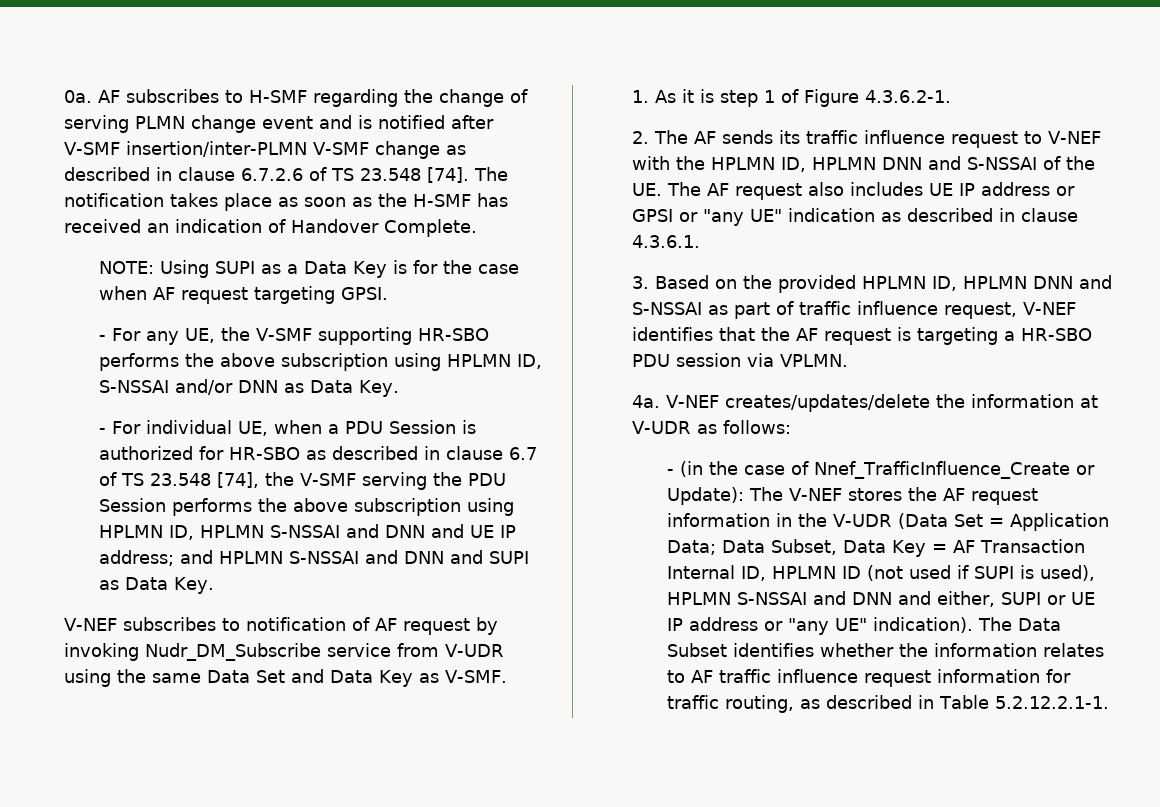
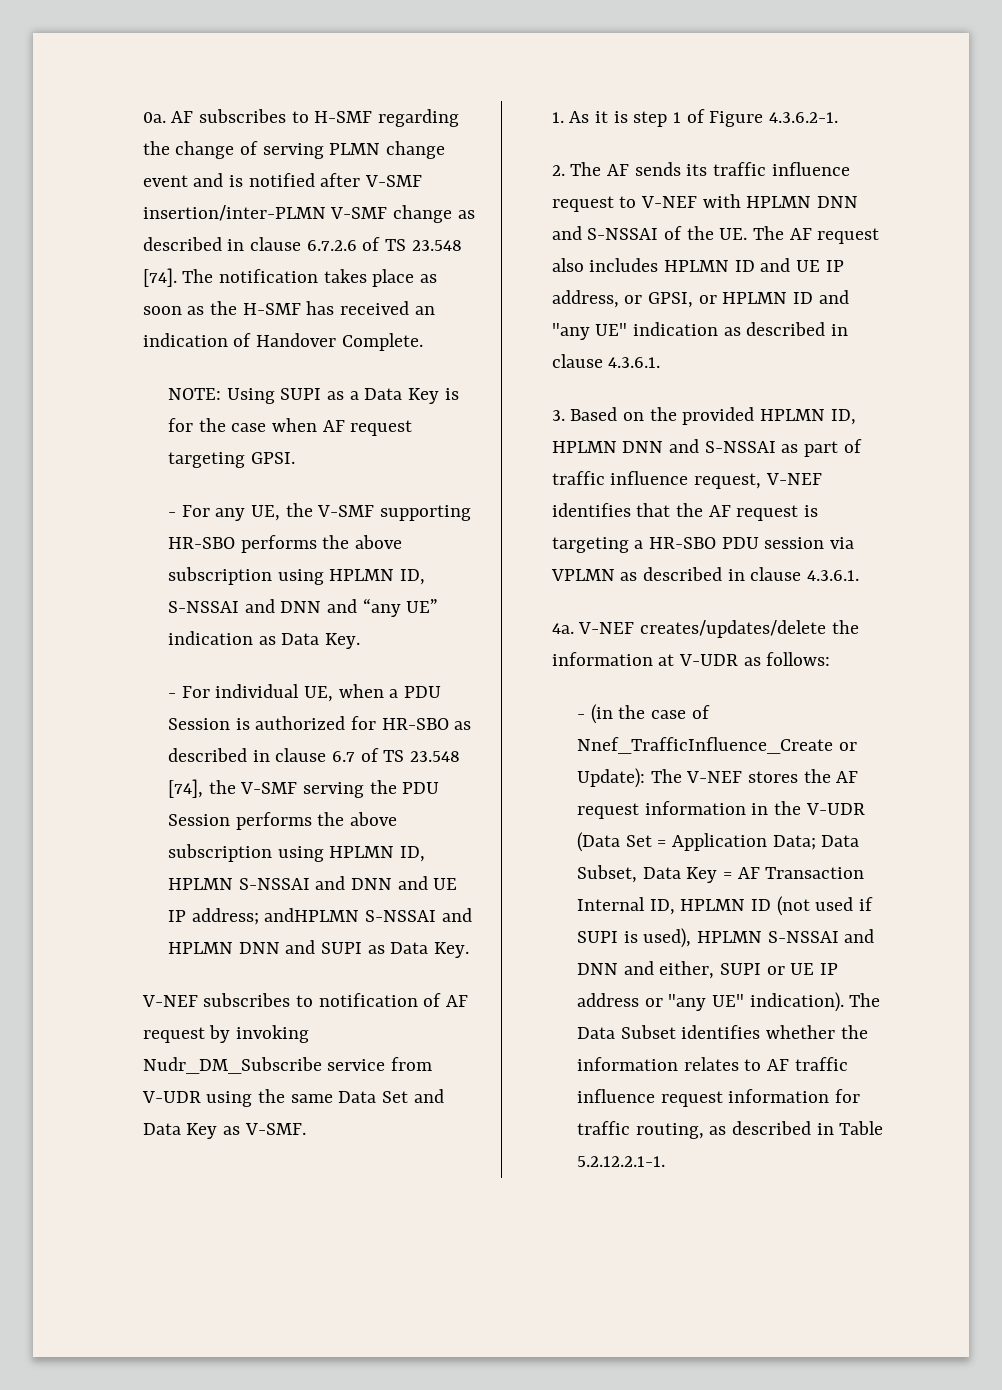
[175,379,279,395] and/or DNN -> [244,598,439,617] [168,631,254,645] and DNN and “any UE” indication
[180,550,399,564] and HPLMN S-NSSAI and -> [264,908,472,922] [168,942,234,954] andHPLMN S-NSSAI and HPLMN
[676,156,807,172] the HPLMN ID, -> (741, 201) none
[929,182,1076,196] [632,209,699,222] UE IP address or GPSI or -> [663,258,844,272] [551,290,849,308] HPLMN ID and UE IP address, or GPSI, or HPLMN ID and
[780,354,849,367] VPLMN. -> [550,567,859,581] VPLMN as described in clause 4.3.6.1.

